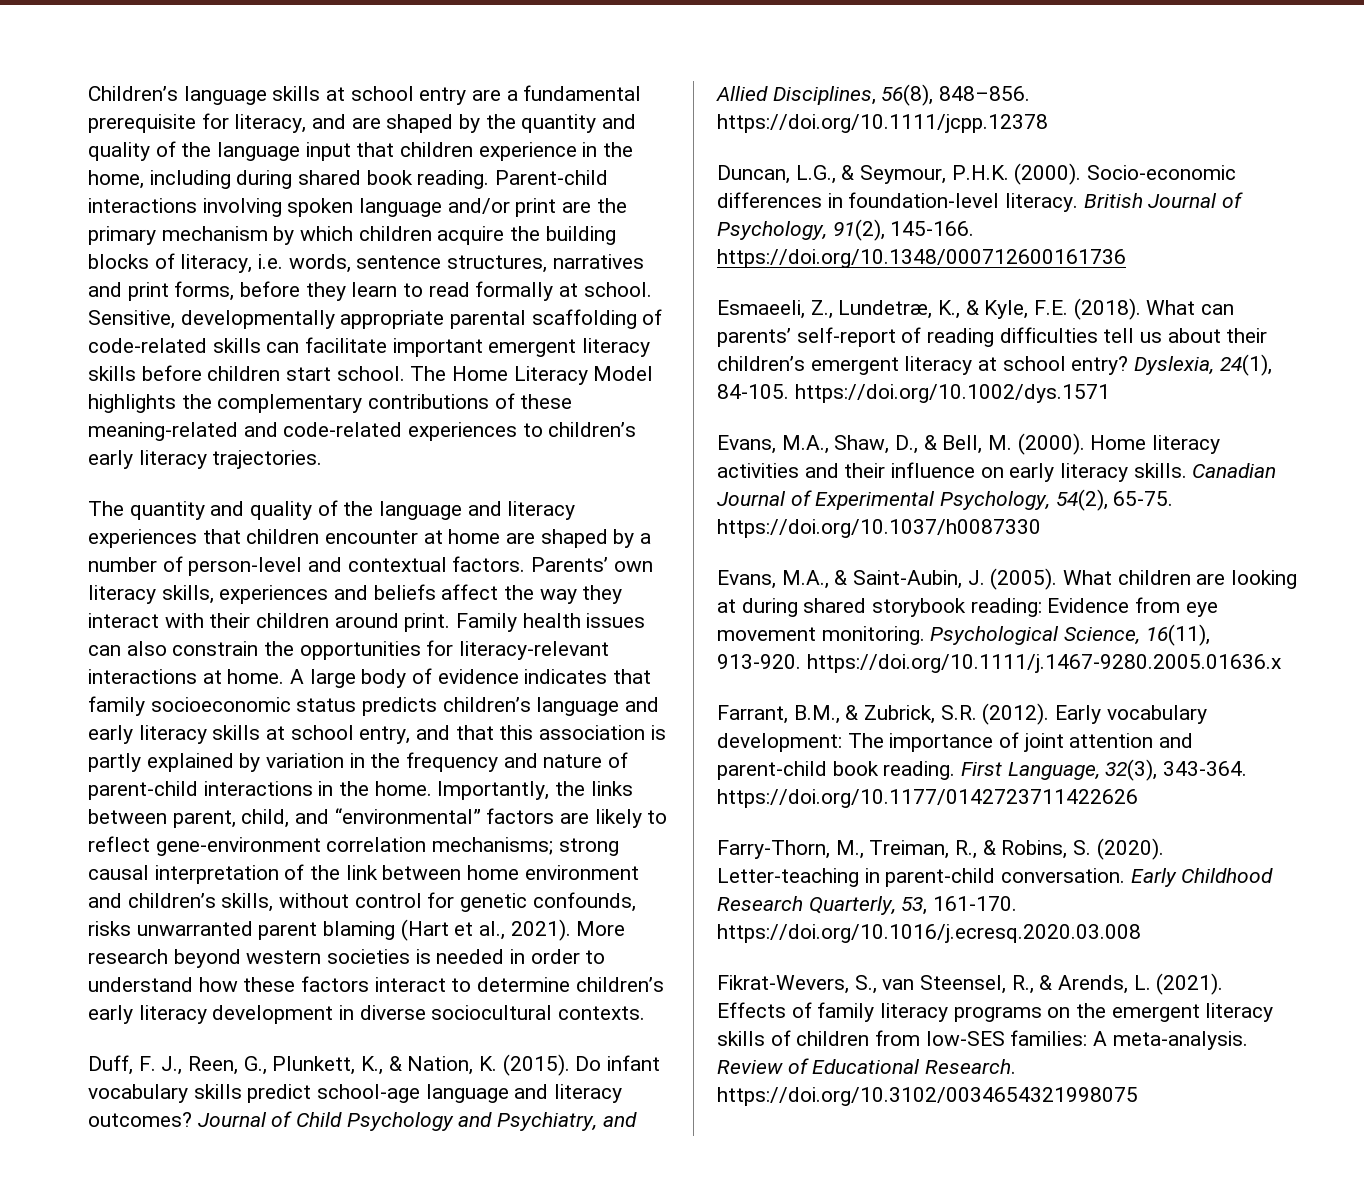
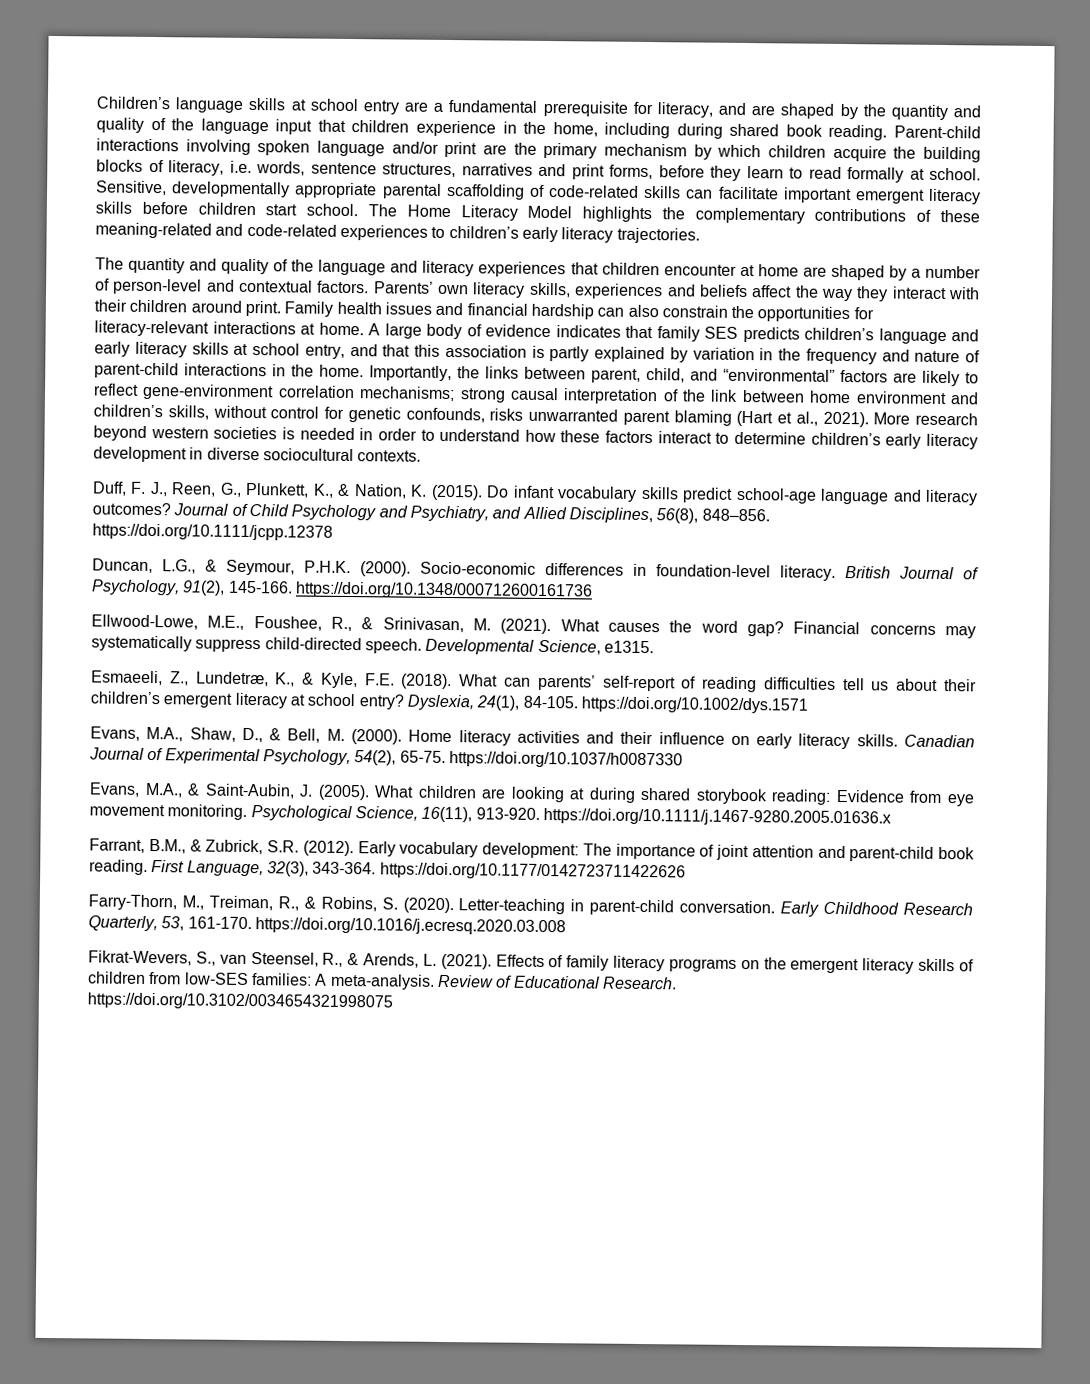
(646, 620) none -> [435,302,594,320] and financial hardship
[150,697,357,712] socioeconomic status -> [704,326,738,339] SES
(1126, 258) none -> [91,614,977,639] [91,635,654,655] // Ellwood-Lowe, M.E., Foushee, R., & Srinivasan, M. (2021). What causes the word gap? Financial concerns may systematically suppress child-directed speech. Developmental Science, e1315.

